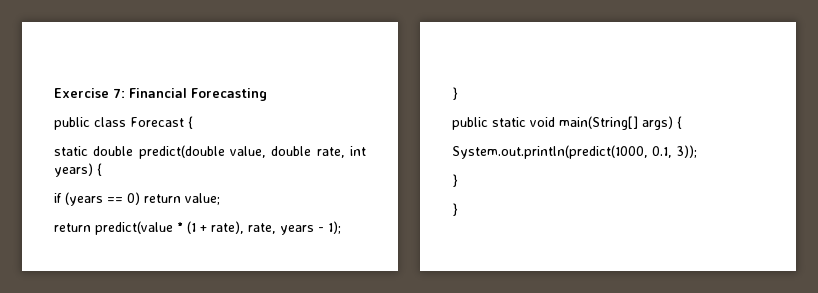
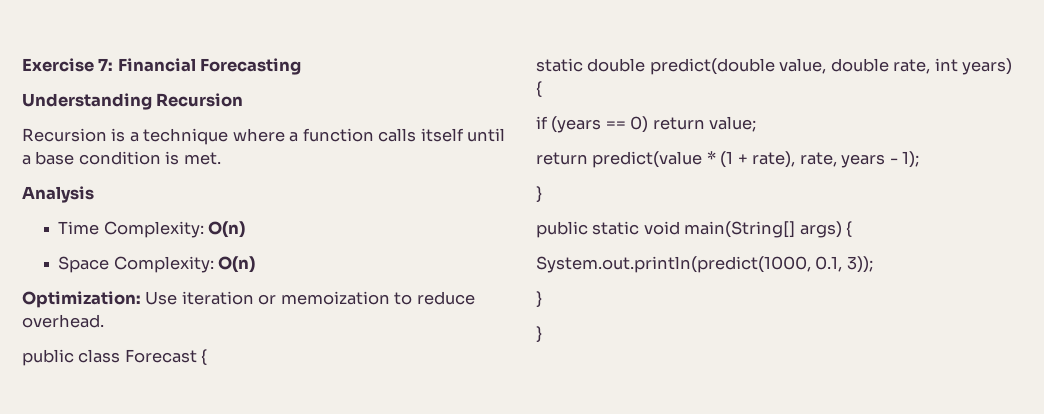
(267, 94) none -> [22,93,244,110] [22,128,506,145] [22,151,221,165] [22,186,94,203] [58,221,246,238] [58,256,256,273] [22,291,475,308] [22,314,104,328] // Understanding Recursion // Recursion is a technique where a function calls itself until a base condition is met. // Analysis // Time Complexity: O(n) // Space Complexity: O(n) // Optimization: Use iteration or memoization to reduce overhead.

